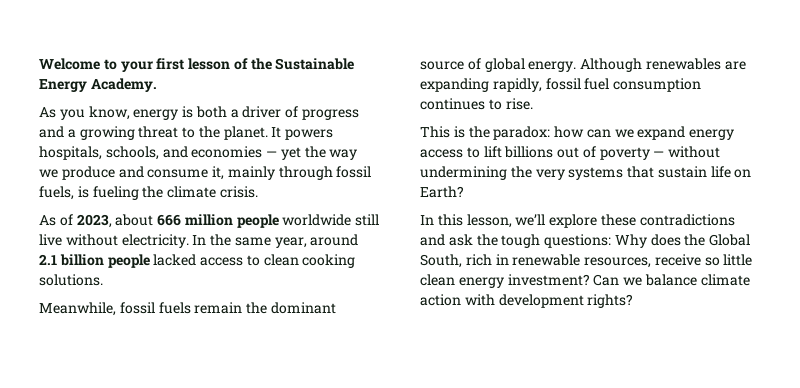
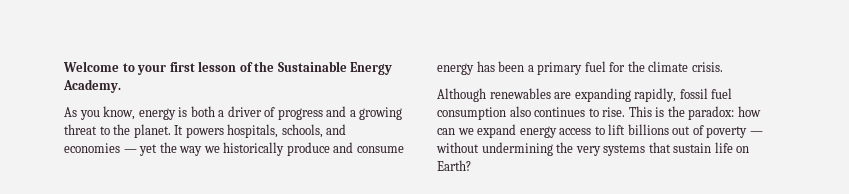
(58, 173) none -> [223,142,285,156] historically
[212,166,372,180] [39,186,258,200] [39,214,380,228] [39,234,359,248] [39,254,356,268] [39,274,103,286] [39,302,336,316] [420,58,577,72] it, mainly through fossil fuels, is fueling the climate crisis. // As of 2023, about 666 million people worldwide still live without electricity. In the same year, around 2.1 billion people lacked access to clean cooking solutions. // Meanwhile, fossil fuels remain the dominant source of global energy. -> [437,61,723,75] energy has been a primary fuel for the climate crisis. //
(702, 85) none -> [509,106,531,117] also
(533, 104) // -> (626, 112) none
[420,214,735,228] [420,234,751,248] [420,254,753,268] [420,274,750,288] [420,294,634,308] // In this lesson, we’ll explore these contradictions and ask the tough questions: Why does the Global South, rich in renewable resources, receive so little clean energy investment? Can we balance climate action with development rights? -> (471, 165) none

